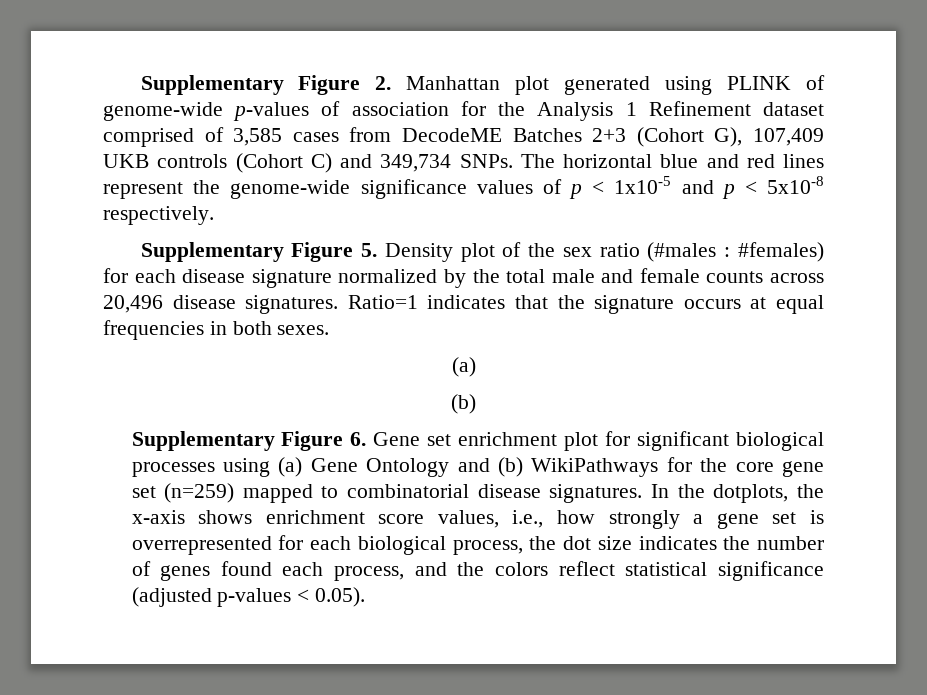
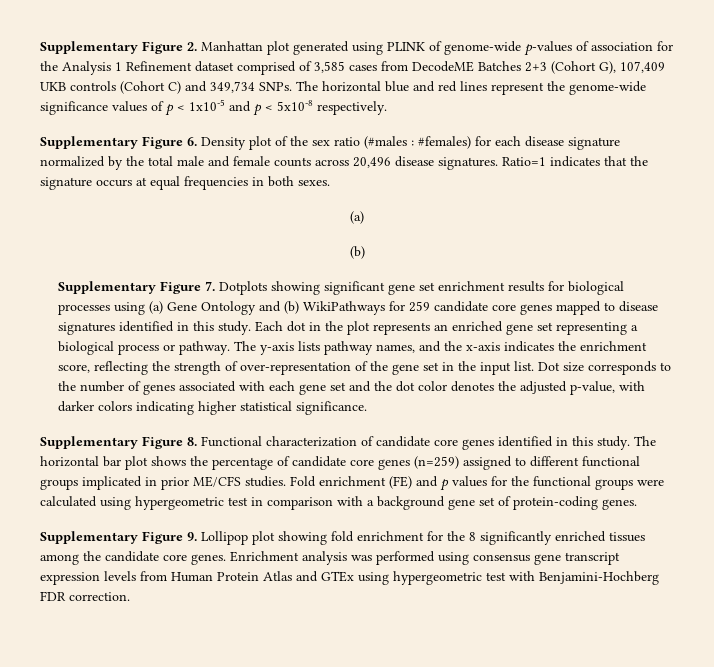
[361,243,378,257] 5. -> [187,137,197,146] 6.
[350,431,730,451] 6. Gene set enrichment plot for significant -> [204,281,564,295] 7. Dotplots showing significant gene set enrichment results for
[700,458,824,477] [131,483,824,503] [131,510,825,529] [131,535,824,555] [131,561,824,581] [131,587,365,607] the core gene set (n=259) mapped to combinatorial disease signatures. In the dotplots, the x-axis shows enrichment score values, i.e., how strongly a gene set is overrepresented for each biological process, the dot size indicates the number of genes found each process, and the colors reflect statistical significance (adjusted p-values < 0.05). -> [408,301,658,315] [57,321,638,335] [57,341,647,355] [57,361,671,375] [57,381,645,395] [57,401,367,415] [40,436,656,450] [40,456,640,470] [40,476,664,491] [40,496,637,510] [40,531,645,545] [40,551,620,565] [40,571,659,585] [40,591,130,601] 259 candidate core genes mapped to disease signatures identified in this study. Each dot in the plot represents an enriched gene set representing a biological process or pathway. The y-axis lists pathway names, and the x-axis indicates the enrichment score, reflecting the strength of over-representation of the gene set in the input list. Dot size corresponds to the number of genes associated with each gene set and the dot color denotes the adjusted p-value, with darker colors indicating higher statistical significance. // Supplementary Figure 8. Functional characterization of candidate core genes identified in this study. The horizontal bar plot shows the percentage of candidate core genes (n=259) assigned to different functional groups implicated in prior ME/CFS studies. Fold enrichment (FE) and p values for the functional groups were calculated using hypergeometric test in comparison with a background gene set of protein-coding genes. // Supplementary Figure 9. Lollipop plot showing fold enrichment for the 8 significantly enriched tissues among the candidate core genes. Enrichment analysis was performed using consensus gene transcript expression levels from Human Protein Atlas and GTEx using hypergeometric test with Benjamini-Hochberg FDR correction.

